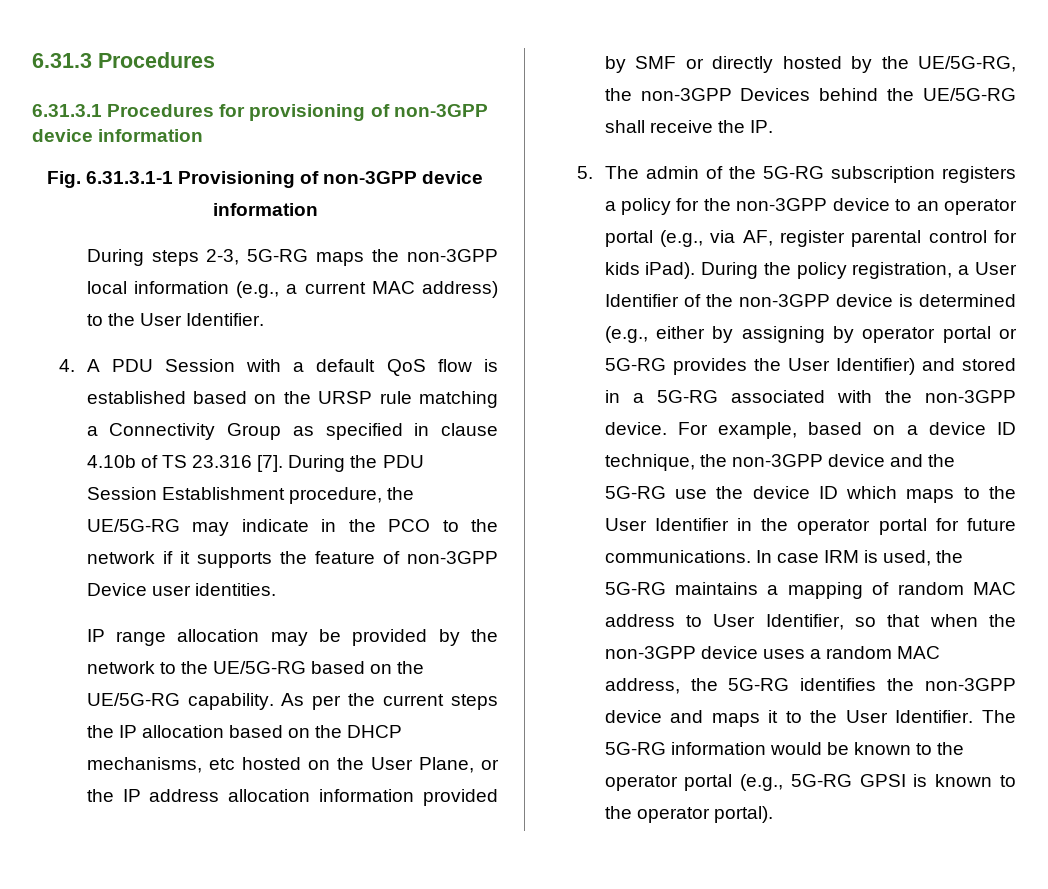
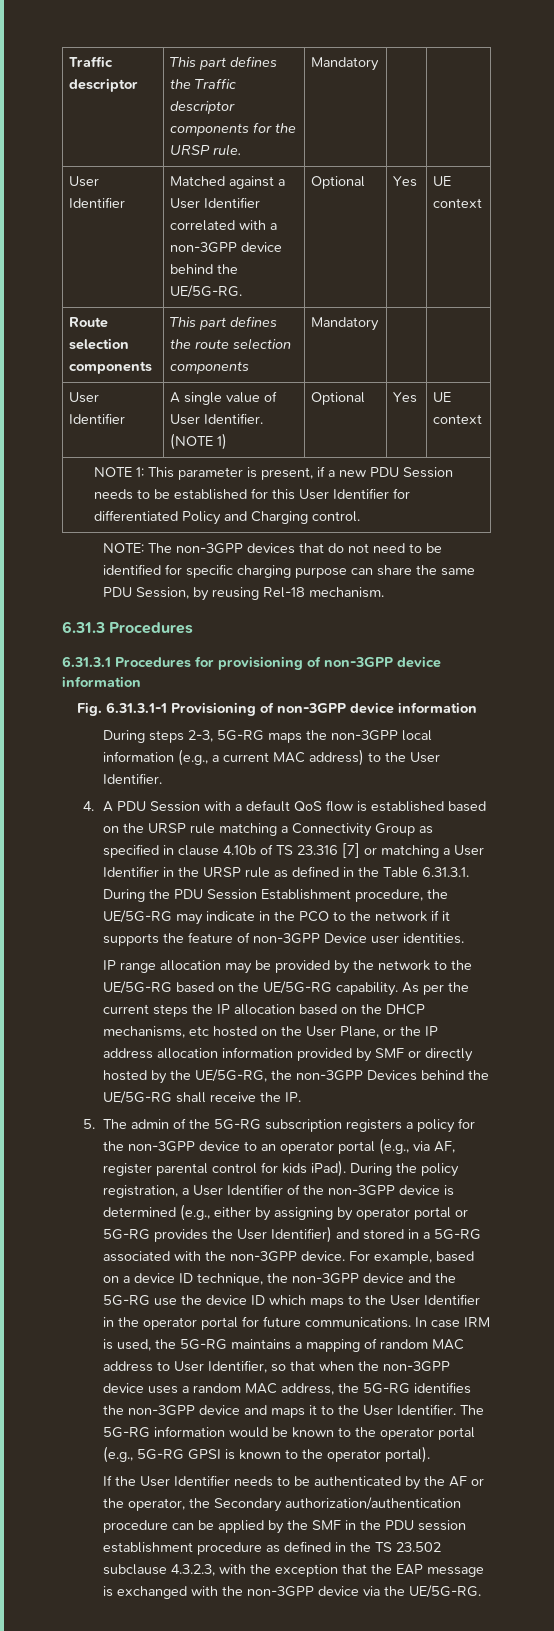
(32, 60) none -> [69,56,114,67] [69,78,139,92] [170,56,278,70] [170,78,238,89] [170,101,236,114] [170,122,297,136] [170,144,242,156] [311,57,380,71] [69,176,100,187] [69,197,126,208] [170,176,286,189] [170,197,261,209] [170,220,278,231] [170,242,283,253] [170,264,239,274] [170,285,243,298] [311,176,366,189] [393,176,418,187] [433,176,452,186] [433,198,483,208] [69,317,109,328] [69,338,130,350] [69,361,153,374] [170,316,278,330] [170,338,292,350] [170,361,250,374] [311,317,380,331] [69,392,100,403] [69,413,126,424] [170,391,278,405] [170,413,264,425] [170,433,228,450] [311,392,366,405] [393,392,418,403] [433,392,452,402] [433,414,483,424] [93,466,453,480] [93,488,410,500] [93,510,360,525] [103,543,443,554] [103,564,476,578] [103,587,385,601] Traffic descriptor | This part defines the Traffic descriptor components for the URSP rule. | Mandatory | | // User Identifier | Matched against a User Identifier correlated with a non-3GPP device behind the UE/5G-RG. | Optional | Yes | UE context // Route selection components | This part defines the route selection components | Mandatory | | // User Identifier | A single value of User Identifier. (NOTE 1) | Optional | Yes | UE context // NOTE 1: This parameter is present, if a new PDU Session needs to be established for this User Identifier for differentiated Policy and Charging control. // NOTE: The non-3GPP devices that do not need to be identified for specific charging purpose can share the same PDU Session, by reusing Rel-18 mechanism. //
[257,455,284,472] [7]. -> [342,843,485,858] [103,866,470,878] [7] or matching a User Identifier in the URSP rule as defined in the Table 6.31.3.1.
(773, 814) none -> [103,1475,485,1490] [103,1497,462,1512] [103,1520,467,1534] [103,1541,442,1555] [103,1564,485,1577] [103,1585,482,1599] // If the User Identifier needs to be authenticated by the AF or the operator, the Secondary authorization/authentication procedure can be applied by the SMF in the PDU session establishment procedure as defined in the TS 23.502 subclause 4.3.2.3, with the exception that the EAP message is exchanged with the non-3GPP device via the UE/5G-RG.

